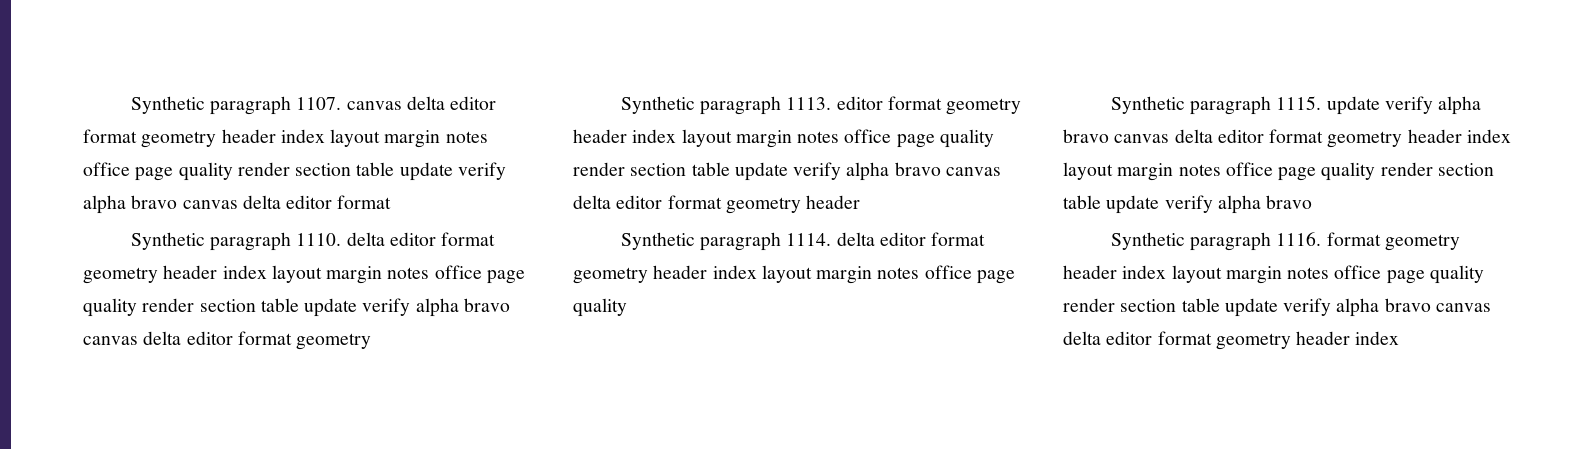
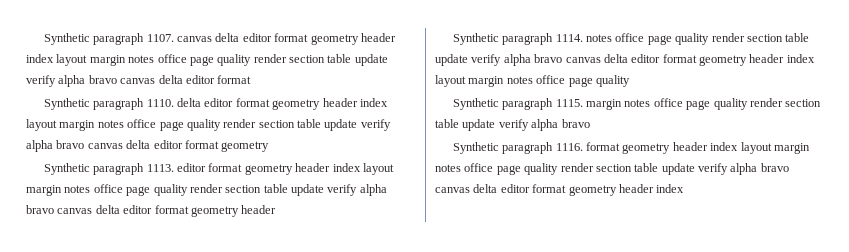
(832, 239) none -> [586,33,810,45] [435,54,601,66] notes office page quality render section table update verify alpha bravo canvas
[1326,96,1482,115] [1063,129,1511,148] [1063,162,1113,180] update verify alpha bravo canvas delta editor format geometry header index layout -> (583, 103) none

